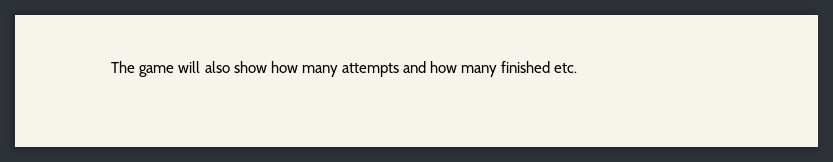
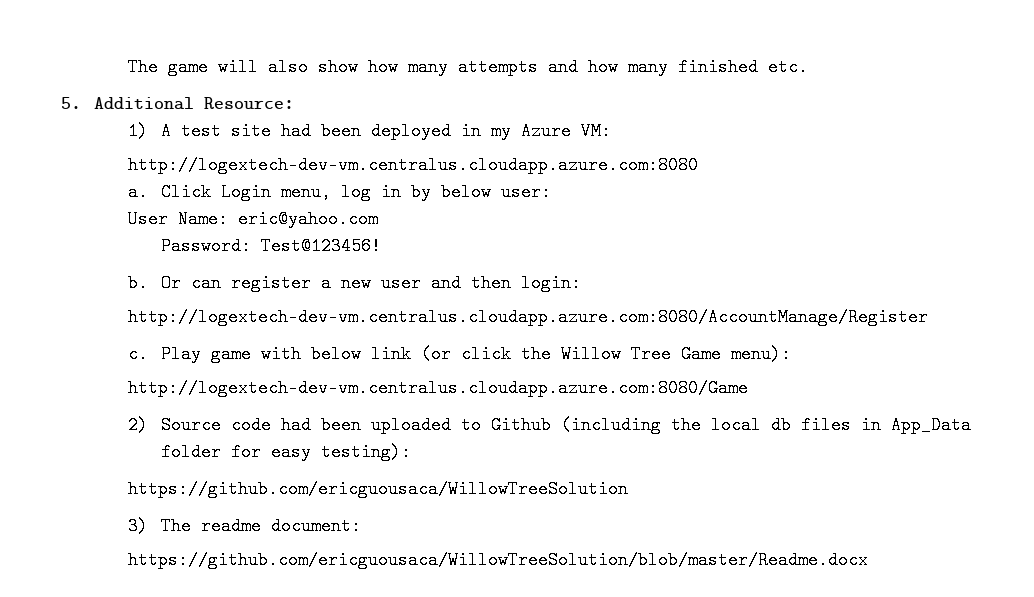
(577, 68) none -> [61,97,295,110] [127,122,612,140] [127,156,698,174] [127,183,552,201] [127,210,378,228] [161,237,382,255] [127,274,582,292] [127,308,928,326] [127,345,792,363] [127,379,748,397] [127,416,972,434] [161,443,412,461] [127,480,628,498] [127,517,362,535] [127,551,868,569] // 5. Additional Resource: // 1) A test site had been deployed in my Azure VM: // http://logextech-dev-vm.centralus.cloudapp.azure.com:8080 // a. Click Login menu, log in by below user: // User Name: eric@yahoo.com // Password: Test@123456! // b. Or can register a new user and then login: // http://logextech-dev-vm.centralus.cloudapp.azure.com:8080/AccountManage/Register // c. Play game with below link (or click the Willow Tree Game menu): // http://logextech-dev-vm.centralus.cloudapp.azure.com:8080/Game // 2) Source code had been uploaded to Github (including the local db files in App_Data folder for easy testing): // https://github.com/ericguousaca/WillowTreeSolution // 3) The readme document: // https://github.com/ericguousaca/WillowTreeSolution/blob/master/Readme.docx

